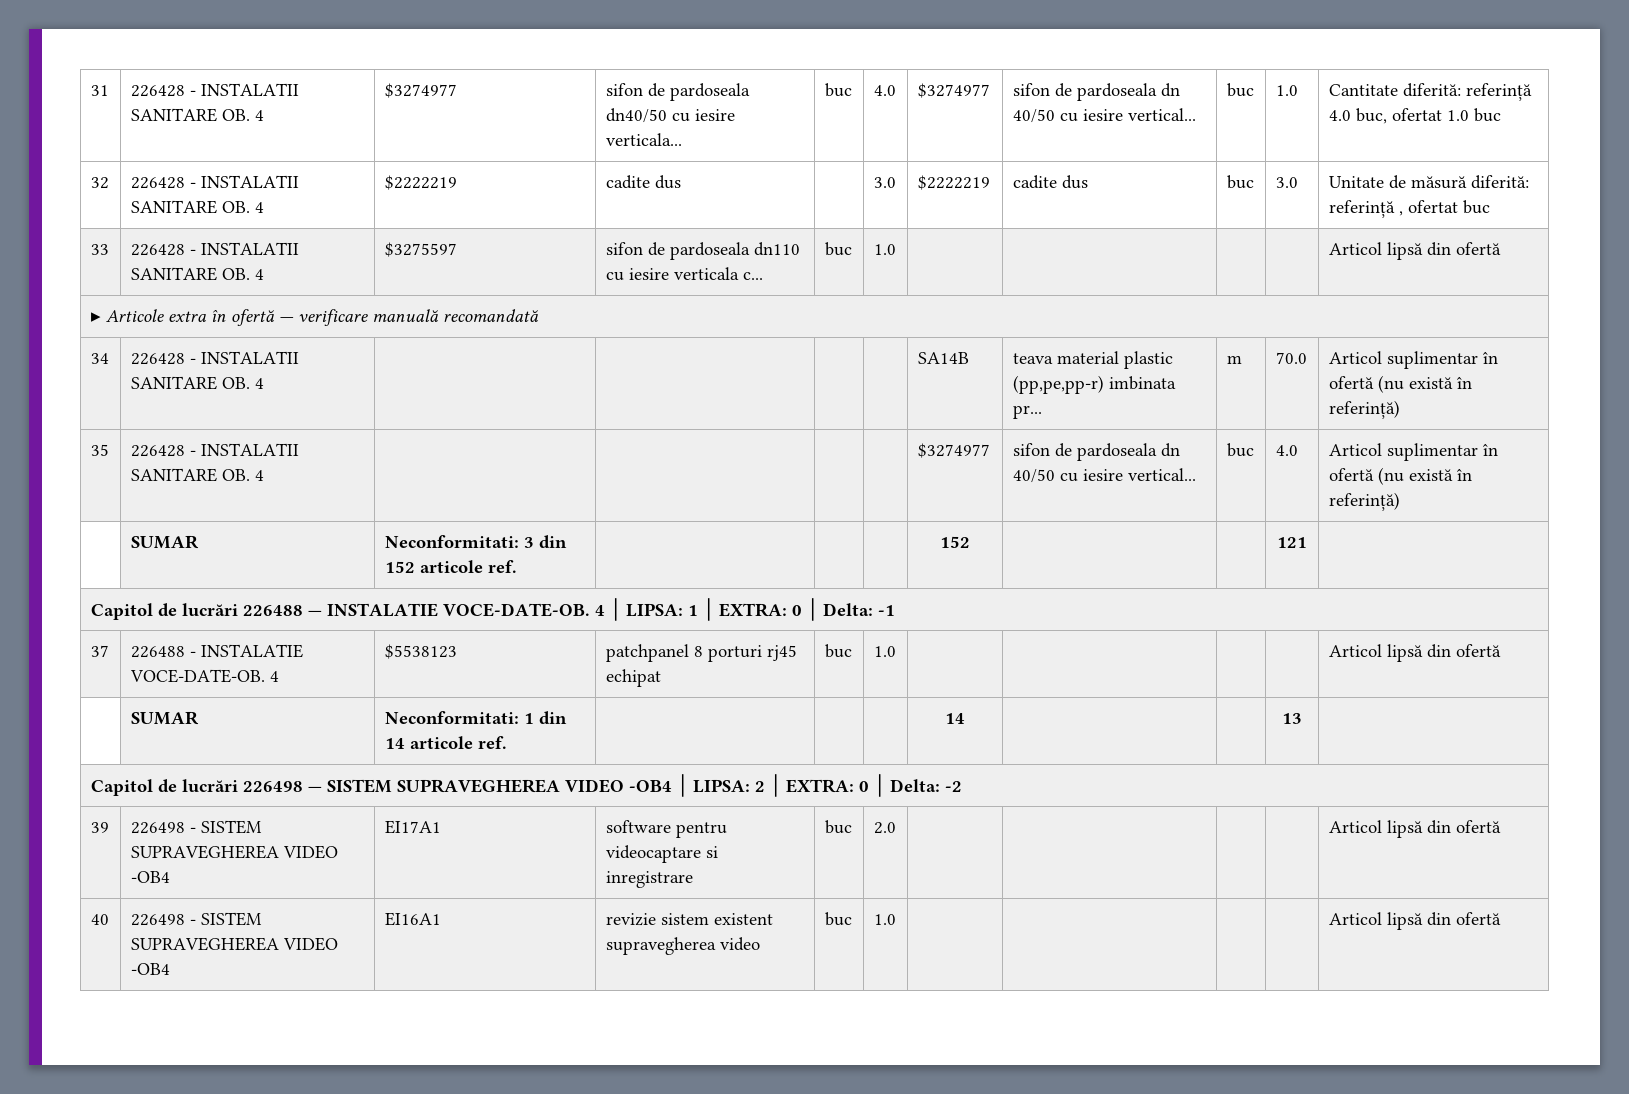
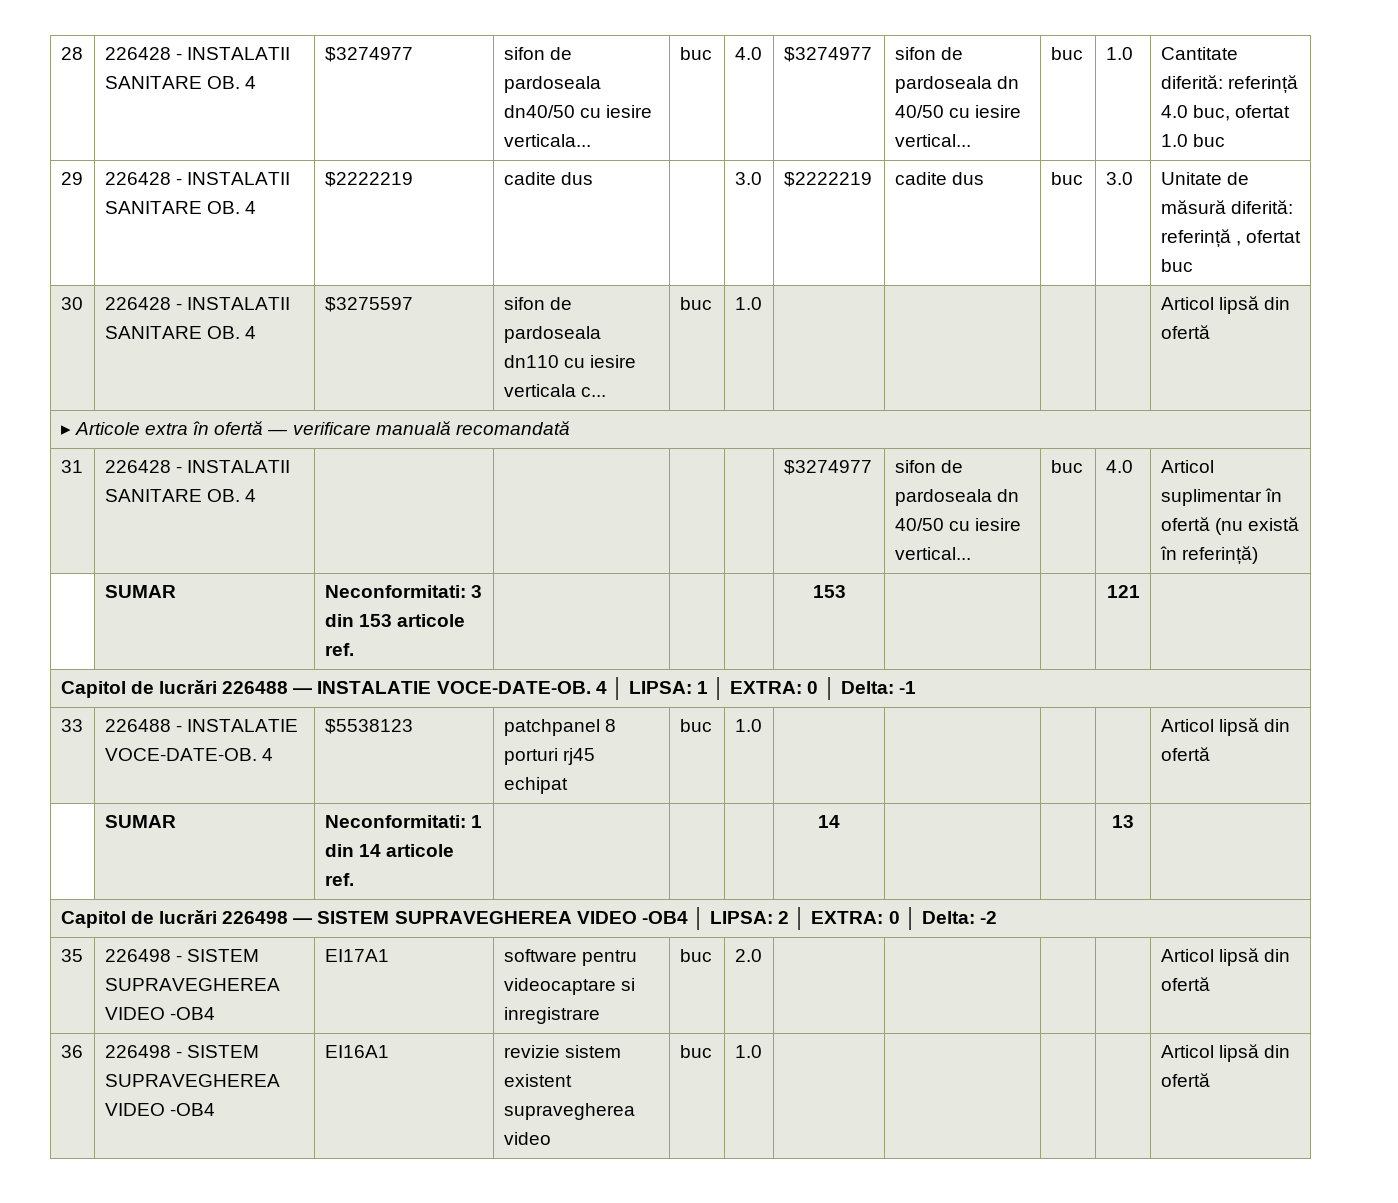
[90,85,109,96] 31 -> [60,47,83,60] 28
[90,177,109,189] 32 -> [60,172,83,185] 29
[90,244,109,255] 33 -> [60,297,83,310] 30
[90,353,109,364] [130,351,299,365] [130,376,264,390] [917,352,969,364] [1012,351,1173,369] [1012,375,1176,394] [1012,405,1042,419] [1226,355,1242,364] [1275,352,1307,364] [1328,351,1498,369] [1328,375,1472,393] [1328,400,1400,419] [90,444,109,456] 34 | 226428 - INSTALATII SANITARE OB. 4 | | | | | SA14B | teava material plastic (pp,pe,pp-r) imbinata pr... | m | 70.0 | Articol suplimentar în ofertă (nu există în referință) // 35 -> [60,460,83,473] 31
[384,560,517,573] [940,536,970,548] 152 articole ref. | | | | 152 -> [358,614,466,627] [324,643,354,656] [812,585,846,598] 153 articole ref. | | | | 153
[90,645,109,657] 37 -> [60,719,83,732] 33
[90,822,109,833] 39 -> [60,949,83,962] 35
[90,914,109,925] 40 -> [60,1045,83,1058] 36

